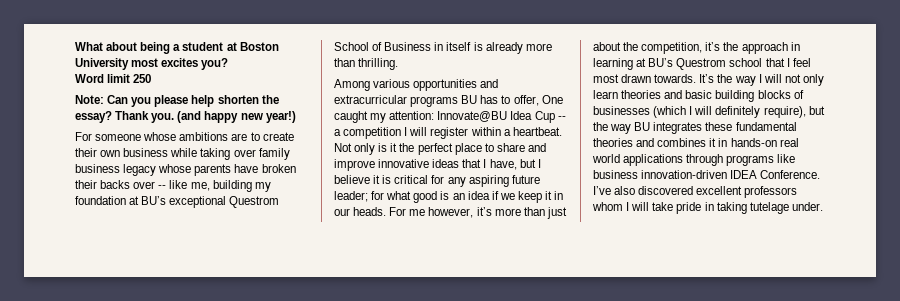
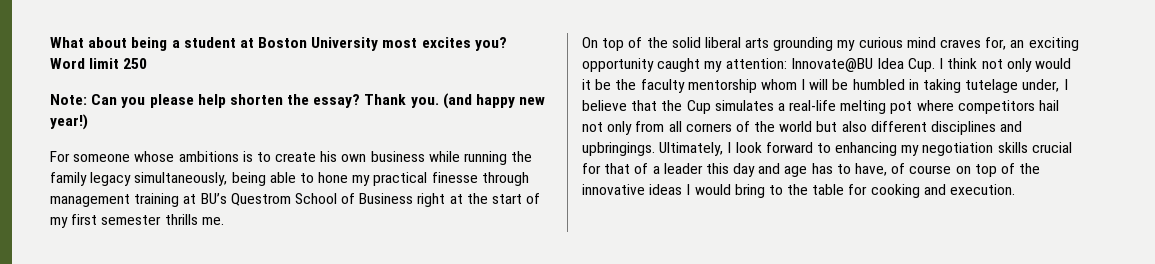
[231,133,248,141] are -> [242,151,253,162] is
[75,148,97,157] their -> [320,151,338,162] his
[200,148,290,160] [75,164,296,176] [75,180,271,192] [75,196,227,208] taking over family business legacy whose parents have broken their backs over -- like me, building my foundation at BU’s exceptional -> [464,151,533,165] [50,172,529,186] [50,193,227,207] running the family legacy simultaneously, being able to hone my practical finesse through management training at BU’s
[434,42,552,54] [334,58,399,70] [334,79,499,91] [334,95,563,107] in itself is already more than thrilling. // Among various opportunities and extracurricular programs BU has to offer, One -> [417,193,541,207] [50,214,224,228] [582,37,1079,51] [582,58,654,72] right at the start of my first semester thrills me. // On top of the solid liberal arts grounding my curious mind craves for, an exciting opportunity
[534,111,566,123] [334,127,562,139] [334,143,546,155] [334,159,541,171] [334,175,540,187] [334,191,564,203] [334,207,567,219] [593,42,800,54] [593,58,811,70] [593,74,824,86] [593,90,804,102] [593,106,825,118] [593,122,797,134] [593,138,799,147] [592,154,796,166] [593,170,821,179] [593,186,798,198] Cup -- a competition I will register within a heartbeat. Not only is it the perfect place to share and improve innovative ideas that I have, but I believe it is critical for any aspiring future leader; for what good is an idea if we keep it in our heads. For me however, it’s more than just about the competition, it’s the approach in learning at BU’s Questrom school that I feel most drawn towards. It’s the way I will not only learn theories and basic building blocks of businesses (which I will definitely require), but the way BU integrates these fundamental theories and combines it in hands-on real world applications through programs like business innovation-driven IDEA Conference. I’ve also discovered excellent professors -> [908,58,1072,72] [582,79,757,93] Cup. I think not only would it be the faculty mentorship
[652,202,702,214] take pride -> [832,79,905,90] be humbled
[791,202,823,211] under. -> [1022,79,1068,92] [582,100,1060,114] [582,121,1023,135] [582,142,1072,156] [582,163,1041,177] [582,184,1016,198] under, I believe that the Cup simulates a real-life melting pot where competitors hail not only from all corners of the world but also different disciplines and upbringings. Ultimately, I look forward to enhancing my negotiation skills crucial for that of a leader this day and age has to have, of course on top of the innovative ideas I would bring to the table for cooking and execution.

